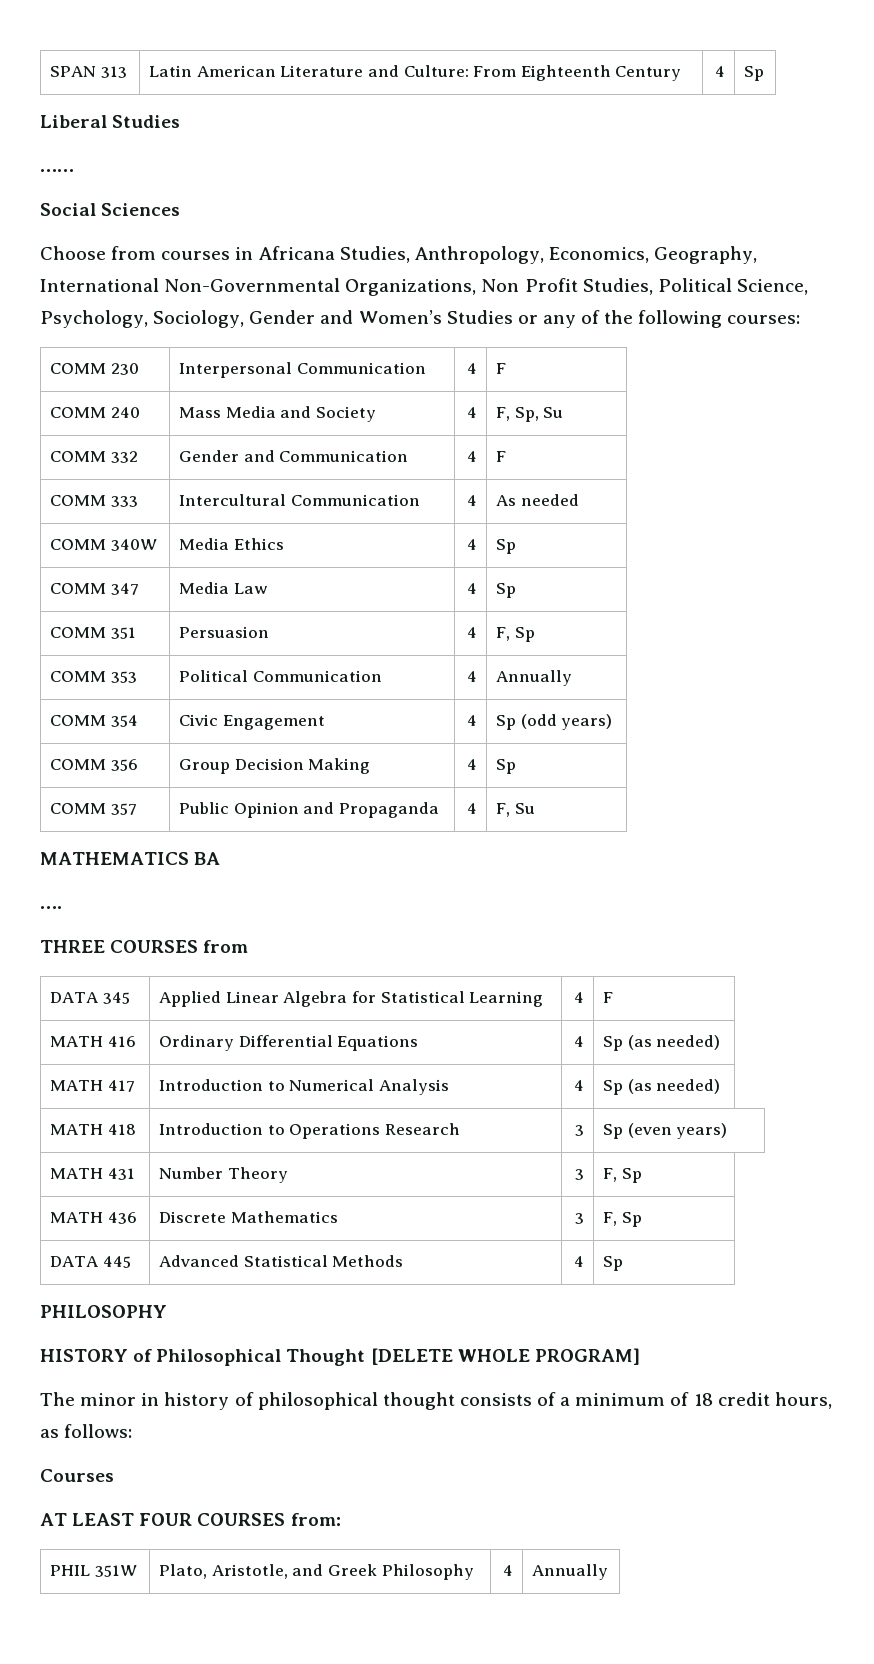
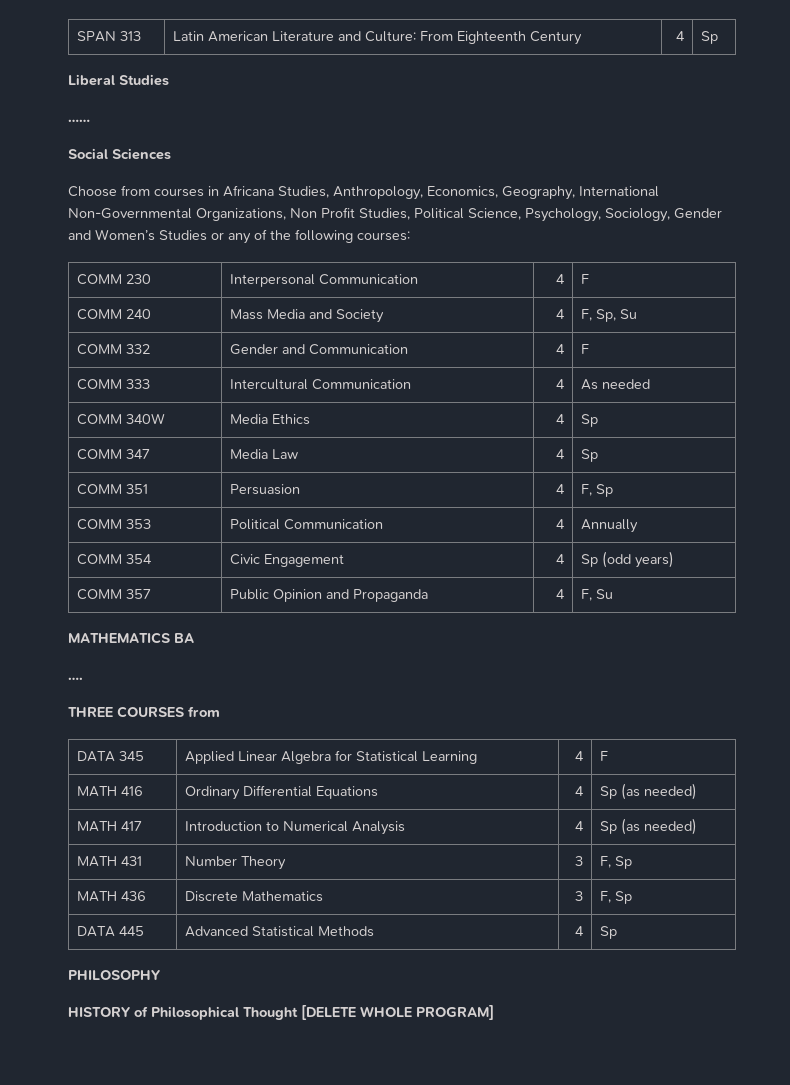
[50,759,138,771] [179,758,371,774] [466,759,477,770] [496,759,517,774] // COMM 356 | Group Decision Making | 4 | Sp -> (675, 559) none
[50,1124,136,1135] [159,1123,461,1139] [574,1125,584,1136] [603,1123,728,1139] // MATH 418 | Introduction to Operations Research | 3 | Sp (even years) -> (698, 826) none
[40,1392,832,1410] [40,1424,133,1438] [40,1469,114,1482] [40,1513,341,1526] [50,1565,137,1577] [159,1564,474,1580] [502,1565,513,1576] [532,1564,609,1580] // The minor in history of philosophical thought consists of a minimum of 18 credit hours, as follows: // Courses // AT LEAST FOUR COURSES from: // PHIL 351W | Plato, Aristotle, and Greek Philosophy | 4 | Annually -> (494, 1012) none

